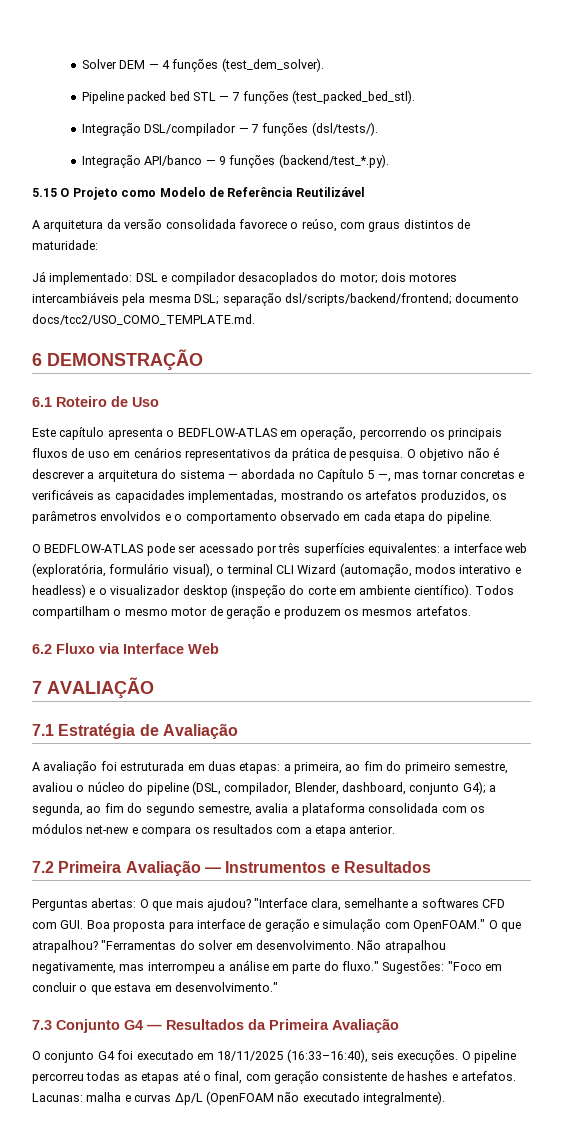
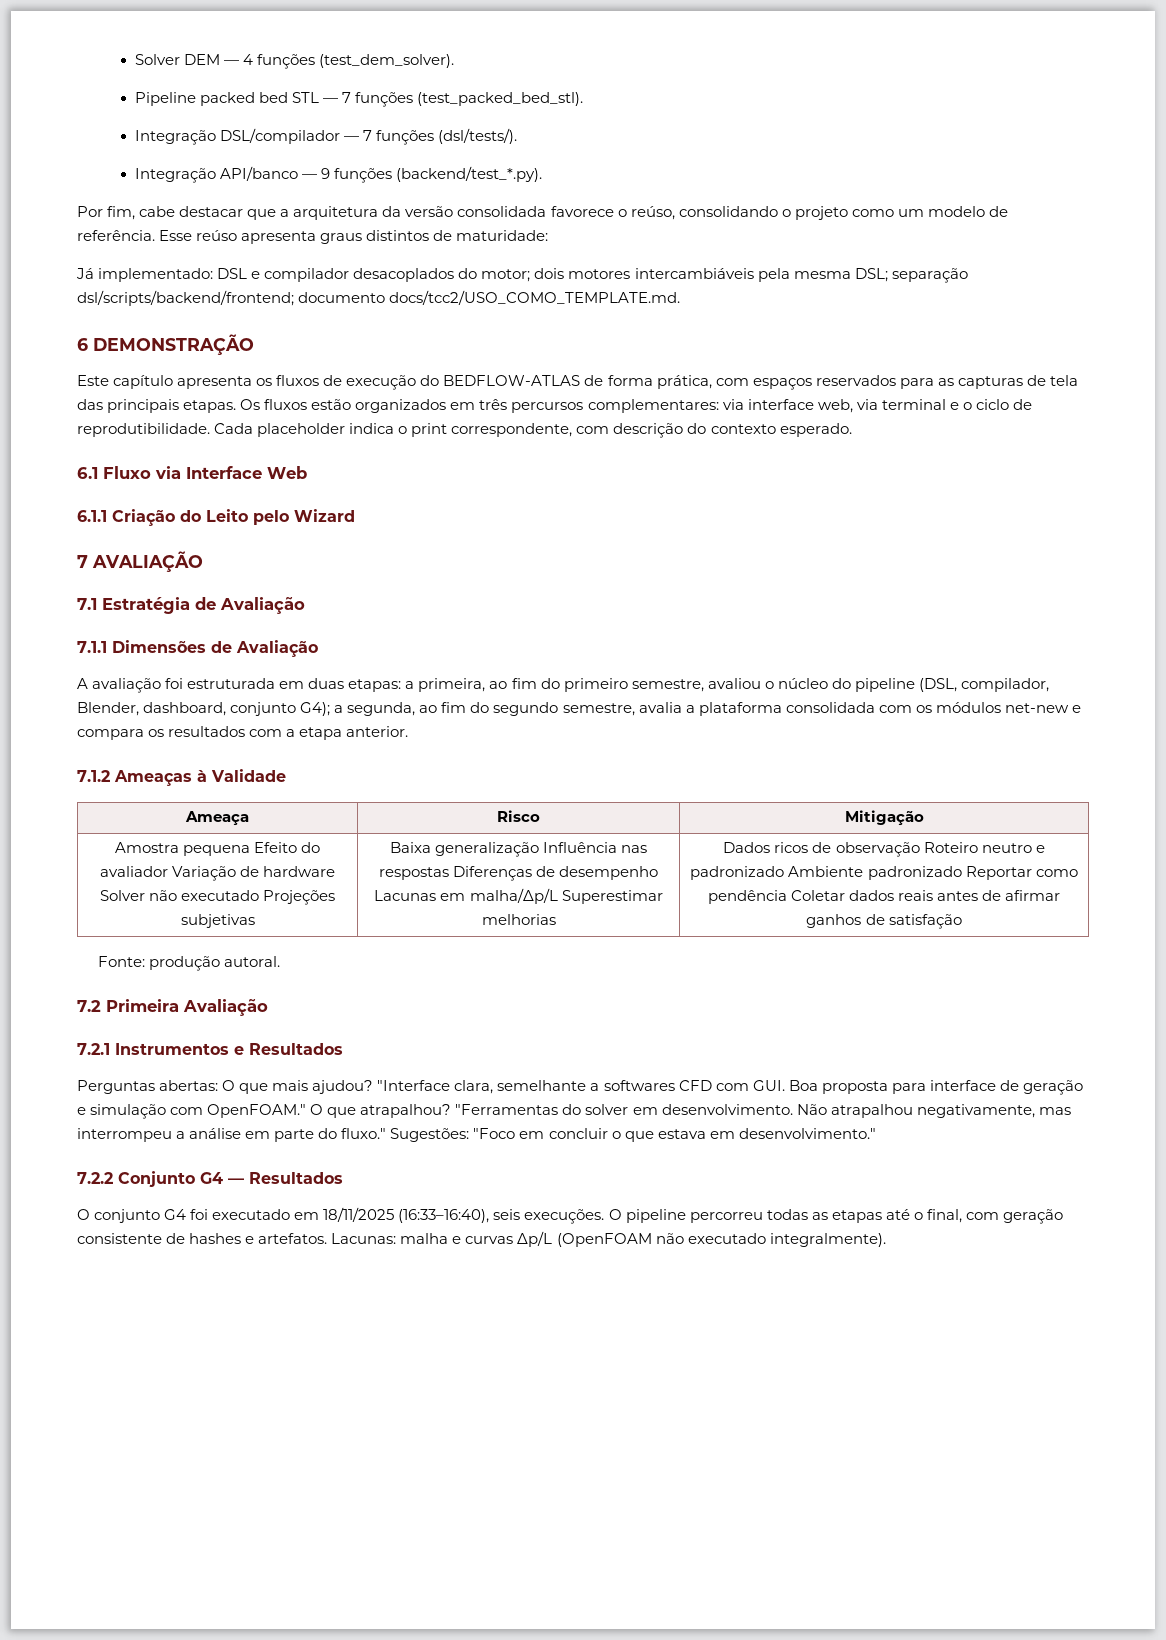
[32,187,365,200] [32,220,40,229] 5.15 O Projeto como Modelo de Referência Reutilizável // A -> [77,206,290,220] Por fim, cabe destacar que a
[340,222,365,229] com -> [678,206,1008,220] [77,230,317,244] consolidando o projeto como um modelo de referência. Esse reúso apresenta
[32,396,159,407] // 6.1 Roteiro de Uso -> (254, 344) none
[166,427,503,440] [32,447,499,461] [32,469,525,482] [32,489,507,503] [32,511,492,524] [32,543,528,556] [32,563,521,577] [32,584,515,598] [32,606,471,619] [32,643,219,654] o BEDFLOW-ATLAS em operação, percorrendo os principais fluxos de uso em cenários representativos da prática de pesquisa. O objetivo não é descrever a arquitetura do sistema — abordada no Capítulo 5 —, mas tornar concretas e verificáveis as capacidades implementadas, mostrando os artefatos produzidos, os parâmetros envolvidos e o comportamento observado em cada etapa do pipeline. // O BEDFLOW-ATLAS pode ser acessado por três superfícies equivalentes: a interface web (exploratória, formulário visual), o terminal CLI Wizard (automação, modos interativo e headless) e o visualizador desktop (inspeção do corte em ambiente científico). Todos compartilham o mesmo motor de geração e produzem os mesmos artefatos. // 6.2 Fluxo via Interface Web -> [256,375,1078,390] [77,399,1032,413] [77,423,852,438] [77,466,307,479] [77,509,355,526] os fluxos de execução do BEDFLOW-ATLAS de forma prática, com espaços reservados para as capturas de tela das principais etapas. Os fluxos estão organizados em três percursos complementares: via interface web, via terminal e o ciclo de reprodutibilidade. Cada placeholder indica o print correspondente, com descrição do contexto esperado. // 6.1 Fluxo via Interface Web // 6.1.1 Criação do Leito pelo Wizard
(238, 731) none -> [77,640,318,657] // 7.1.1 Dimensões de Avaliação
(396, 829) none -> [77,769,286,786] [185,811,249,826] [497,810,540,822] [844,810,924,826] [114,842,321,856] [99,866,336,881] [99,890,336,905] [180,914,255,928] [389,842,648,857] [378,866,659,881] [374,888,663,904] [481,914,556,925] [723,842,1045,857] [690,866,1078,880] [707,890,1061,904] [806,914,962,929] [97,956,280,971] // 7.1.2 Ameaças à Validade // Ameaça | Risco | Mitigação // Amostra pequena Efeito do avaliador Variação de hardware Solver não executado Projeções subjetivas | Baixa generalização Influência nas respostas Diferenças de desempenho Lacunas em malha/Δp/L Superestimar melhorias | Dados ricos de observação Roteiro neutro e padronizado Ambiente padronizado Reportar como pendência Coletar dados reais antes de afirmar ganhos de satisfação // Fonte: produção autoral.
[204,867,221,873] — -> [77,1043,110,1055] // 7.2.1
[32,1020,52,1030] 7.3 -> [77,1172,113,1184] 7.2.2
[248,1018,399,1033] da Primeira Avaliação -> (343, 1178) none

